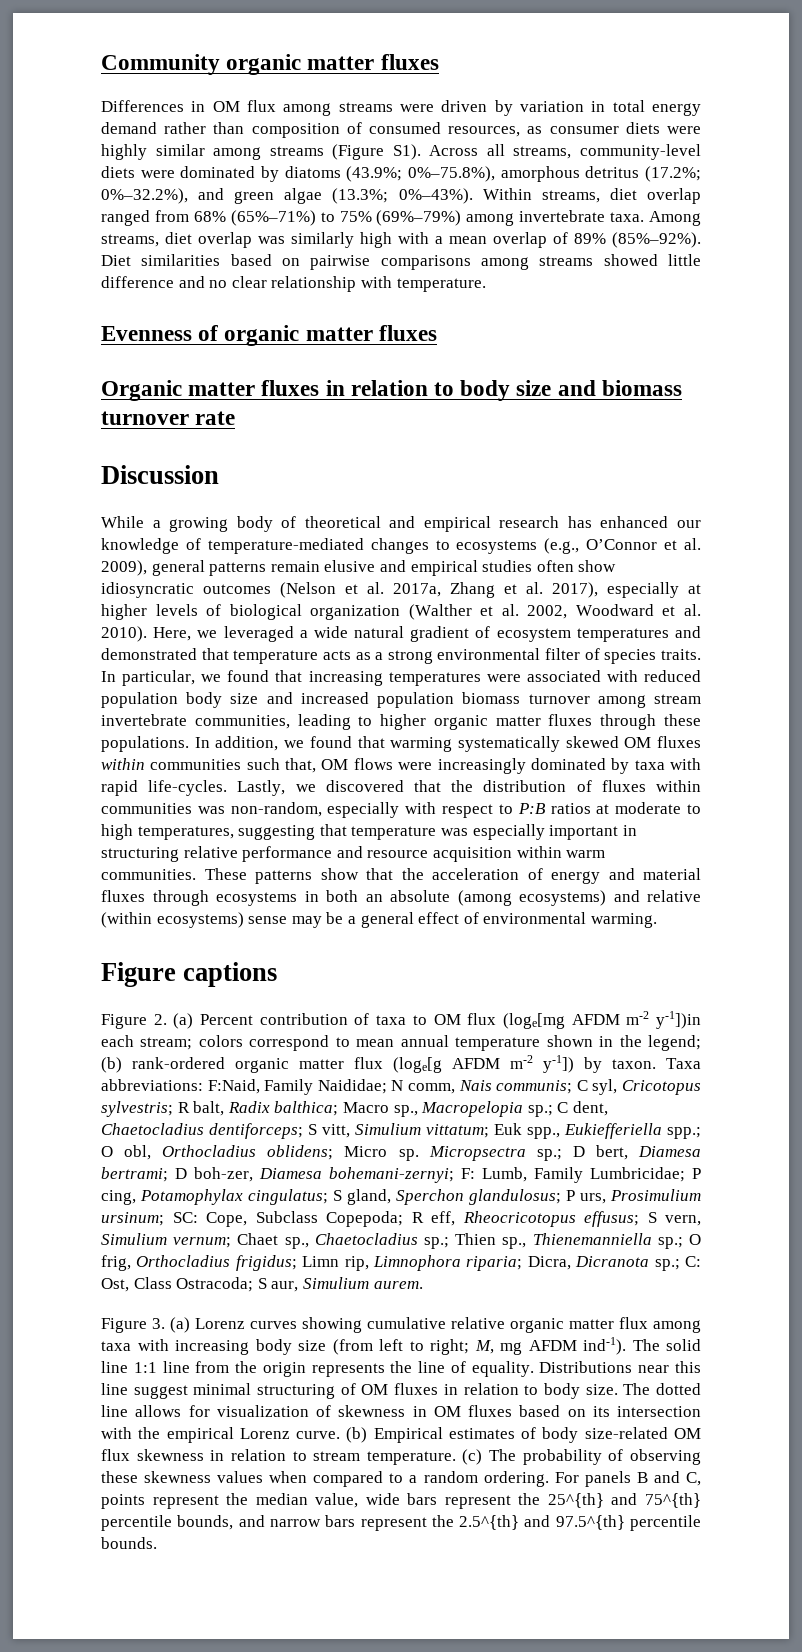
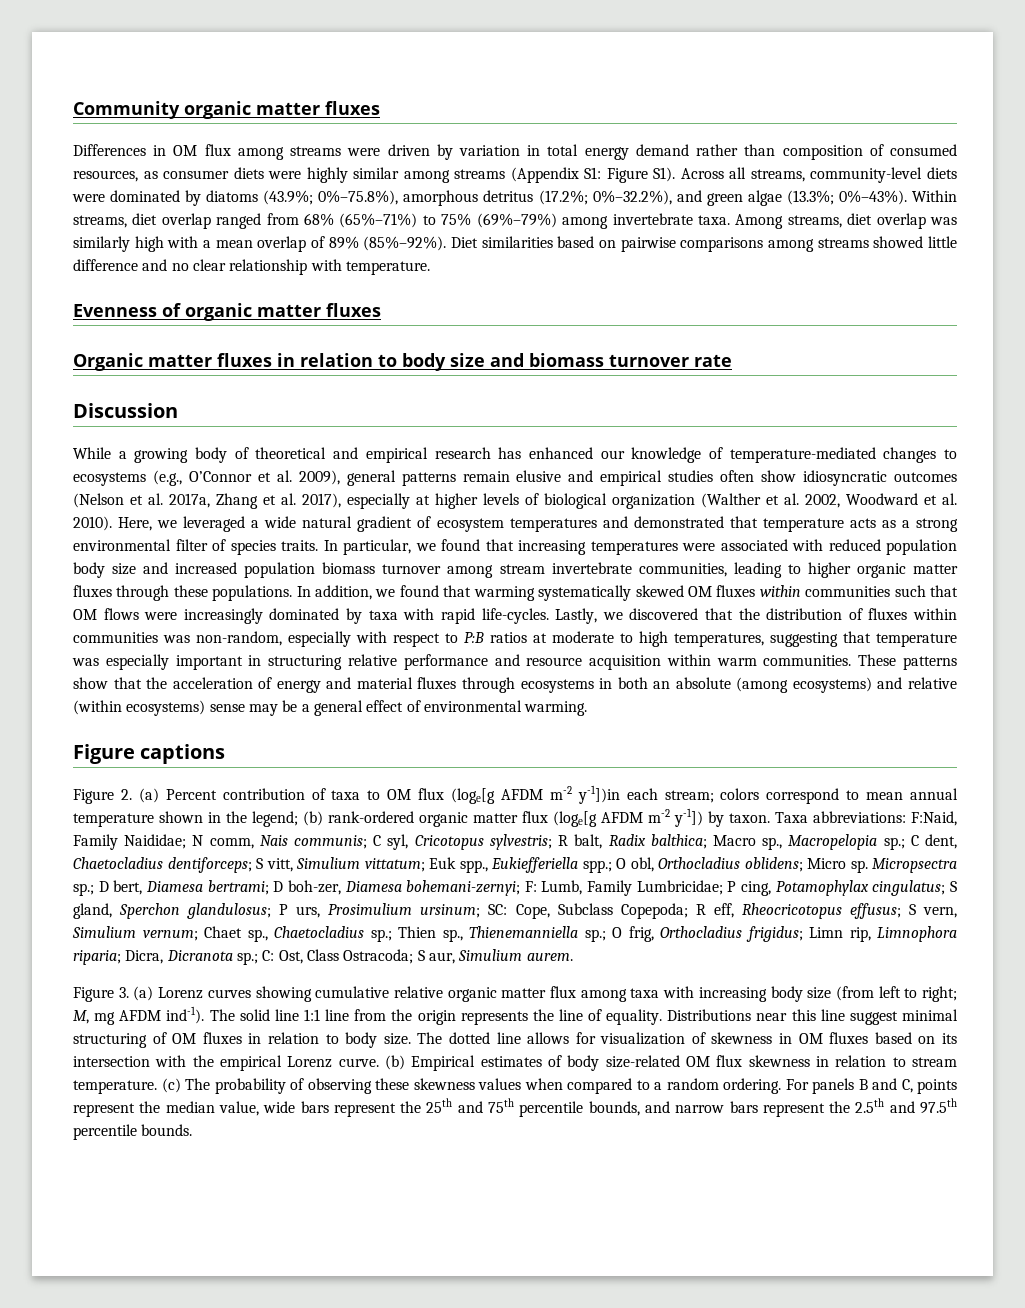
[332,144,385,160] (Figure -> [510,167,648,183] (Appendix S1: Figure
[285,758,317,773] that, -> [929,585,958,597] that
[502,1013,565,1029] (loge[mg -> [450,788,495,804] (loge[g
[547,1493,701,1508] 25^{th} and 75^{th} -> [426,1098,514,1113] 25th and 75th
[459,1515,625,1530] 2.5^{th} and 97.5^{th} -> [855,1098,957,1114] 2.5th and 97.5th

